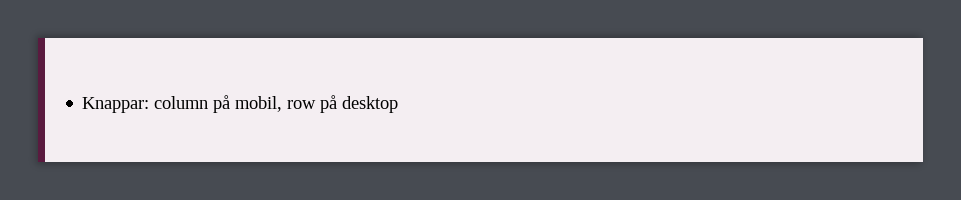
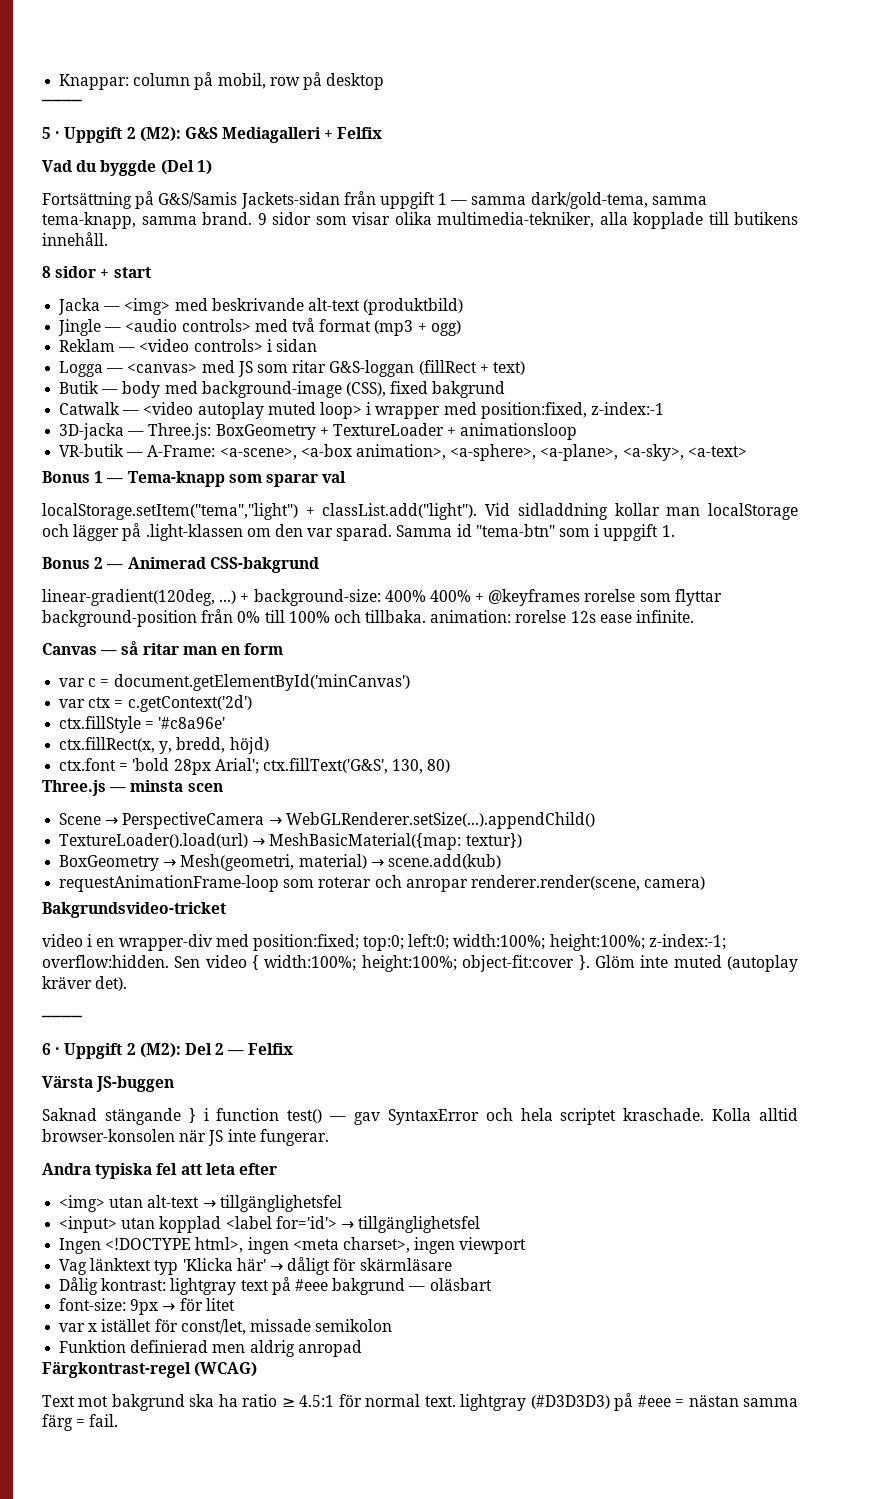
(399, 104) none -> [41,99,82,106] [42,127,383,143] [42,160,212,176] [42,191,707,209] [42,212,798,229] [42,232,108,246] [42,266,151,278] [58,298,464,315] [58,318,461,336] [59,339,317,352] [59,360,525,377] [59,381,506,398] [59,402,664,419] [59,423,578,440] [59,444,747,461] [42,471,347,487] [42,503,798,520] [42,523,675,541] [42,557,319,573] [42,589,722,606] [42,609,695,627] [42,641,284,655] [59,674,410,691] [59,695,252,712] [59,716,226,733] [59,737,269,754] [59,758,451,775] [42,780,223,796] [59,812,595,829] [59,833,522,850] [59,854,501,871] [59,875,706,892] [42,902,226,918] [42,934,726,951] [42,955,799,972] [42,976,128,991] [41,1015,82,1022] [42,1043,294,1059] [42,1075,175,1092] [42,1108,798,1125] [42,1129,329,1146] [42,1163,277,1179] [59,1195,342,1212] [59,1216,481,1233] [59,1237,527,1254] [59,1257,452,1275] [59,1277,492,1295] [59,1298,235,1315] [59,1319,393,1335] [59,1340,362,1357] [42,1361,258,1378] [42,1393,799,1411] [42,1414,119,1431] // ──── // 5 · Uppgift 2 (M2): G&S Mediagalleri + Felfix // Vad du byggde (Del 1) // Fortsättning på G&S/Samis Jackets-sidan från uppgift 1 — samma dark/gold-tema, samma tema-knapp, samma brand. 9 sidor som visar olika multimedia-tekniker, alla kopplade till butikens innehåll. // 8 sidor + start // Jacka — <img> med beskrivande alt-text (produktbild) // Jingle — <audio controls> med två format (mp3 + ogg) // Reklam — <video controls> i sidan // Logga — <canvas> med JS som ritar G&S-loggan (fillRect + text) // Butik — body med background-image (CSS), fixed bakgrund // Catwalk — <video autoplay muted loop> i wrapper med position:fixed, z-index:-1 // 3D-jacka — Three.js: BoxGeometry + TextureLoader + animationsloop // VR-butik — A-Frame: <a-scene>, <a-box animation>, <a-sphere>, <a-plane>, <a-sky>, <a-text> // Bonus 1 — Tema-knapp som sparar val // localStorage.setItem("tema","light") + classList.add("light"). Vid sidladdning kollar man localStorage och lägger på .light-klassen om den var sparad. Samma id "tema-btn" som i uppgift 1. // Bonus 2 — Animerad CSS-bakgrund // linear-gradient(120deg, ...) + background-size: 400% 400% + @keyframes rorelse som flyttar background-position från 0% till 100% och tillbaka. animation: rorelse 12s ease infinite. // Canvas — så ritar man en form // var c = document.getElementById('minCanvas') // var ctx = c.getContext('2d') // ctx.fillStyle = '#c8a96e' // ctx.fillRect(x, y, bredd, höjd) // ctx.font = 'bold 28px Arial'; ctx.fillText('G&S', 130, 80) // Three.js — minsta scen // Scene → PerspectiveCamera → WebGLRenderer.setSize(...).appendChild() // TextureLoader().load(url) → MeshBasicMaterial({map: textur}) // BoxGeometry → Mesh(geometri, material) → scene.add(kub) // requestAnimationFrame-loop som roterar och anropar renderer.render(scene, camera) // Bakgrundsvideo-tricket // video i en wrapper-div med position:fixed; top:0; left:0; width:100%; height:100%; z-index:-1; overflow:hidden. Sen video { width:100%; height:100%; object-fit:cover }. Glöm inte muted (autoplay kräver det). // ──── // 6 · Uppgift 2 (M2): Del 2 — Felfix // Värsta JS-buggen // Saknad stängande } i function test() — gav SyntaxError och hela scriptet kraschade. Kolla alltid browser-konsolen när JS inte fungerar. // Andra typiska fel att leta efter // <img> utan alt-text → tillgänglighetsfel // <input> utan kopplad <label for='id'> → tillgänglighetsfel // Ingen <!DOCTYPE html>, ingen <meta charset>, ingen viewport // Vag länktext typ 'Klicka här' → dåligt för skärmläsare // Dålig kontrast: lightgray text på #eee bakgrund — oläsbart // font-size: 9px → för litet // var x istället för const/let, missade semikolon // Funktion definierad men aldrig anropad // Färgkontrast-regel (WCAG) // Text mot bakgrund ska ha ratio ≥ 4.5:1 för normal text. lightgray (#D3D3D3) på #eee = nästan samma färg = fail.

